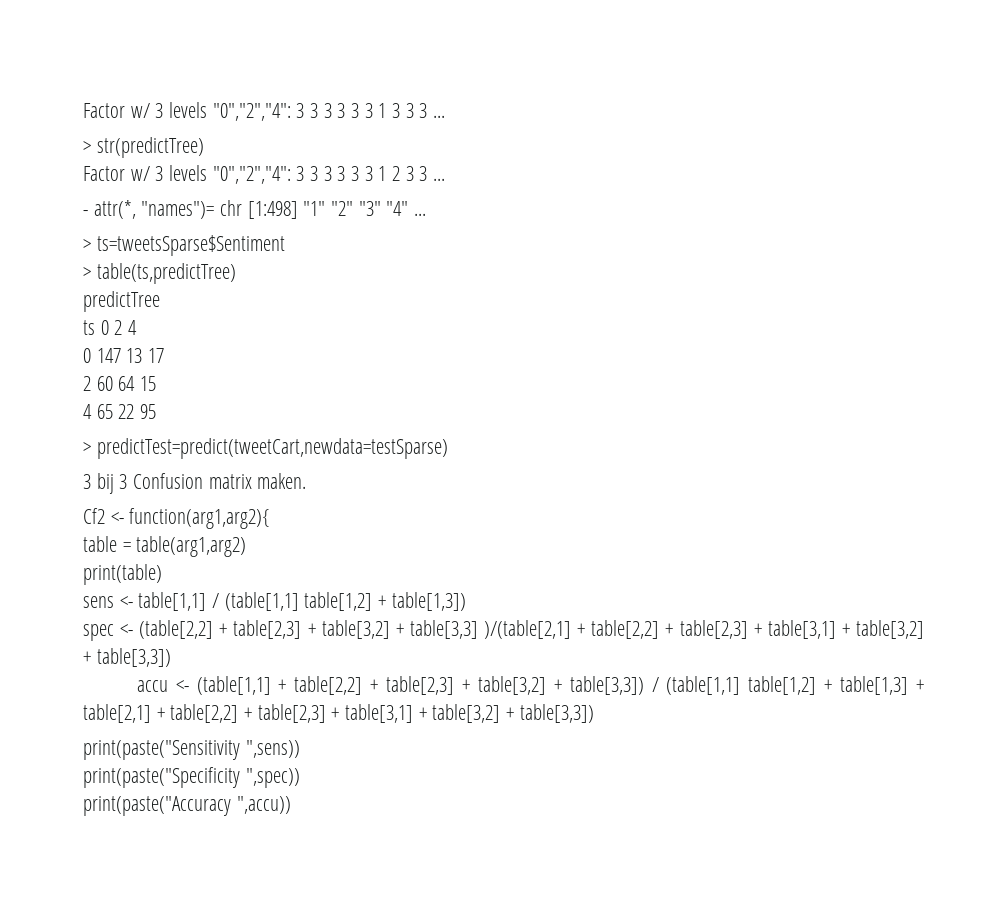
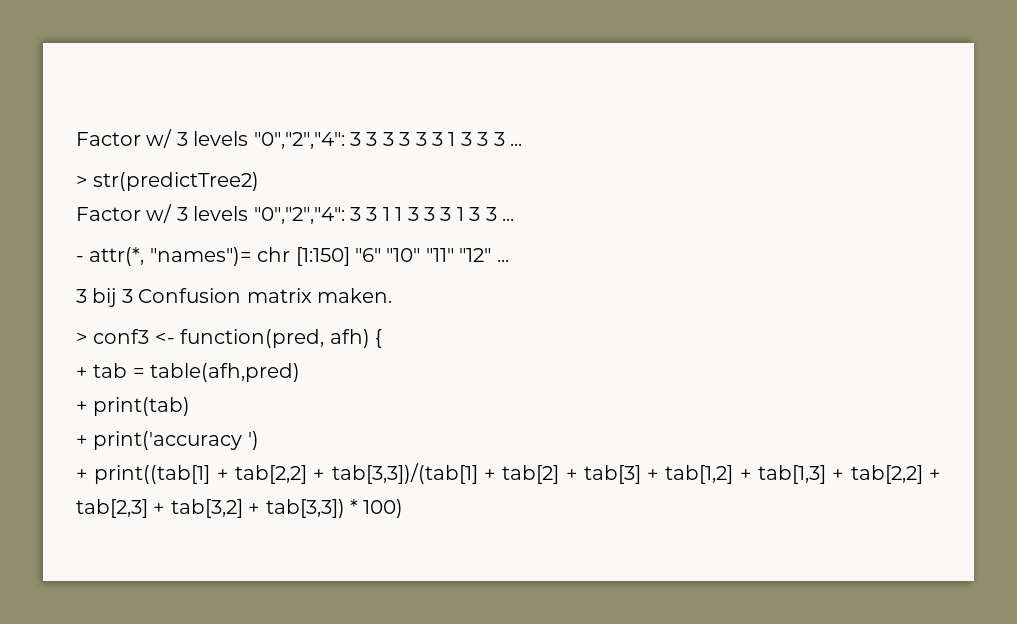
[96,137,204,158] [83,165,401,184] str(predictTree) // Factor w/ 3 levels "0","2","4": 3 3 3 3 3 3 1 2 -> [93,172,260,191] [76,204,464,224] str(predictTree2) // Factor w/ 3 levels "0","2","4": 3 3 1 1 3 3 3 1
[247,201,427,219] [83,235,285,256] [83,263,236,284] [83,291,160,312] [83,320,138,335] [83,348,165,363] [83,376,157,391] [83,404,157,419] [83,438,448,459] [1:498] "1" "2" "3" "4" ... // > ts=tweetsSparse$Sentiment // > table(ts,predictTree) // predictTree // ts 0 2 4 // 0 147 13 17 // 2 60 64 15 // 4 65 22 95 // > predictTest=predict(tweetCart,newdata=testSparse) -> [295,247,509,266] [1:150] "6" "10" "11" "12" ...
[83,508,271,529] [83,536,247,557] [83,564,162,585] [83,592,466,611] [83,620,925,641] [83,648,171,667] [136,676,924,695] [83,704,594,723] [83,740,300,760] [83,767,300,788] [83,796,291,816] Cf2 <- function(arg1,arg2){ // table = table(arg1,arg2) // print(table) // sens <- table[1,1] / (table[1,1] table[1,2] + table[1,3]) // spec <- (table[2,2] + table[2,3] + table[3,2] + table[3,3] )/(table[2,1] + table[2,2] + table[2,3] + table[3,1] + table[3,2] + table[3,3]) // accu <- (table[1,1] + table[2,2] + table[2,3] + table[3,2] + table[3,3]) / (table[1,1] table[1,2] + table[1,3] + table[2,1] + table[2,2] + table[2,3] + table[3,1] + table[3,2] + table[3,3]) // print(paste("Sensitivity ",sens)) // print(paste("Specificity ",spec)) // print(paste("Accuracy ",accu)) -> [76,329,382,348] [76,363,301,382] [76,397,191,416] [76,431,259,450] [76,463,941,484] [76,499,404,518] > conf3 <- function(pred, afh) { // + tab = table(afh,pred) // + print(tab) // + print('accuracy ') // + print((tab[1] + tab[2,2] + tab[3,3])/(tab[1] + tab[2] + tab[3] + tab[1,2] + tab[1,3] + tab[2,2] + tab[2,3] + tab[3,2] + tab[3,3]) * 100)

